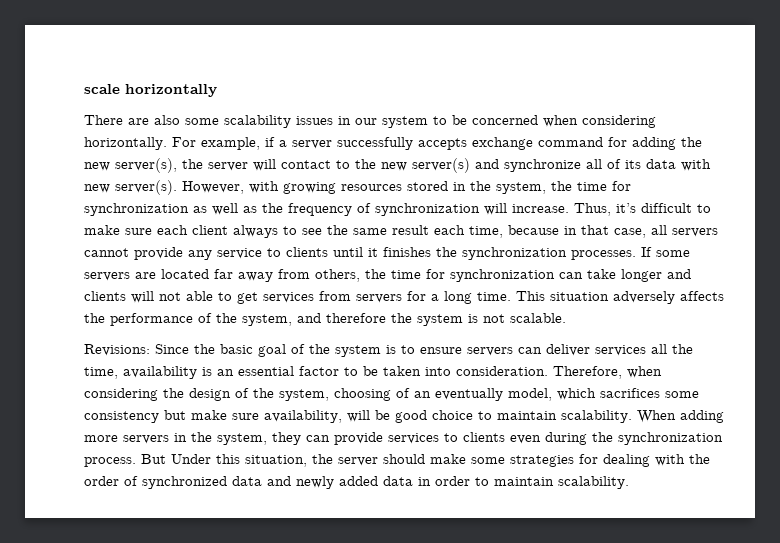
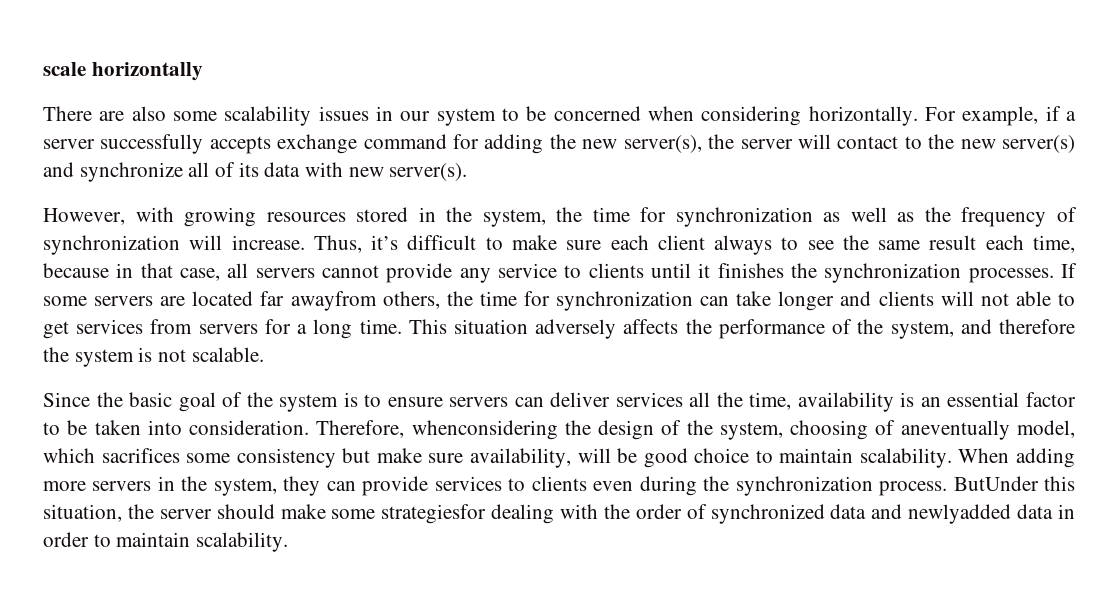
(177, 187) none -> (468, 172) //
[238,269,310,282] away from -> [290,291,377,311] awayfrom
[84,344,150,356] Revisions: -> (264, 354) none
[627,366,662,378] [84,388,158,401] when considering -> [411,420,558,440] whenconsidering
[414,388,503,401] an eventually -> [900,420,1010,440] aneventually
[141,454,211,464] But Under -> [953,476,1039,491] ButUnder
[510,454,598,467] strategies for -> [381,504,487,524] strategiesfor
[296,476,378,489] newly added -> [908,504,1012,524] newlyadded

